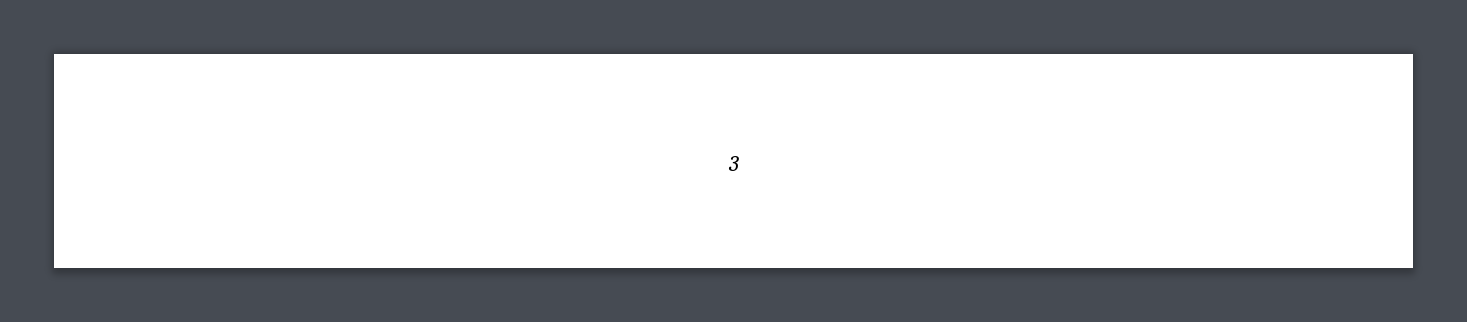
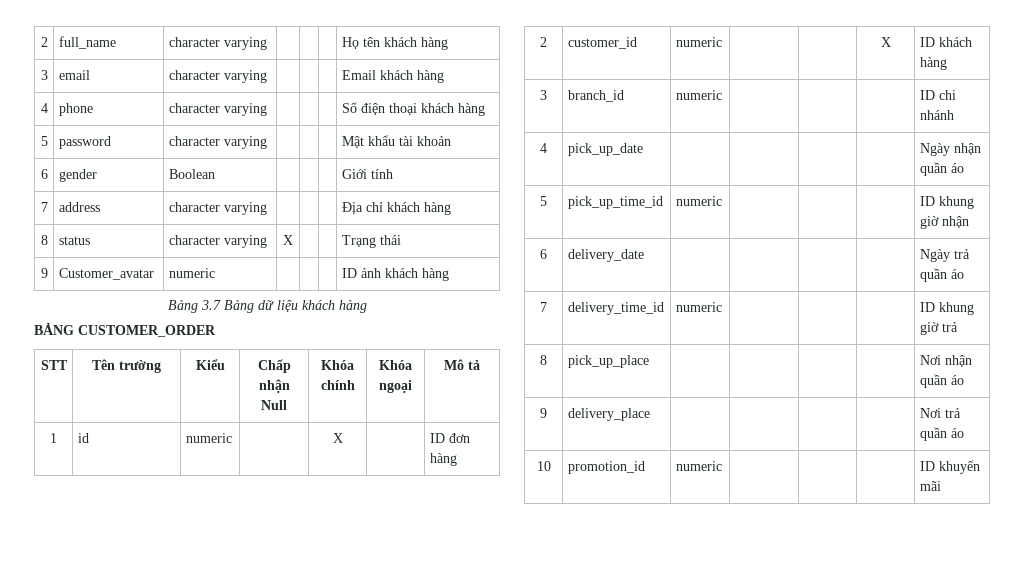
[727,156,739,171] 3 -> [40,37,48,47] [58,36,116,49] [168,37,267,50] [341,37,448,50] [40,70,48,80] [58,70,90,80] [168,70,267,83] [341,70,444,83] [40,103,48,113] [58,103,93,116] [168,103,267,116] [341,102,485,116] [40,136,48,146] [58,136,111,149] [168,136,267,149] [341,135,451,148] [40,169,48,179] [58,169,97,182] [168,169,215,179] [341,169,393,179] [40,202,48,212] [58,202,100,212] [168,202,267,215] [341,202,451,215] [40,235,48,245] [58,236,90,245] [168,235,267,248] [283,235,293,245] [341,235,401,248] [40,268,48,278] [58,268,154,280] [168,268,215,278] [341,268,449,281] [167,300,367,313] [34,323,216,337] [40,360,68,370] [92,359,161,373] [195,359,225,370] [257,359,291,373] [258,379,290,393] [261,400,287,410] [321,360,354,370] [320,380,355,390] [379,360,412,370] [379,380,412,393] [444,359,480,370] [50,433,57,443] [77,433,89,443] [185,433,232,443] [332,433,343,443] [429,433,470,443] [429,453,457,466] [540,37,547,47] [567,37,637,49] [675,37,722,47] [880,37,891,47] [919,37,972,47] [919,57,947,70] [540,90,547,100] [567,90,624,102] [675,90,722,100] [919,90,956,100] [919,110,954,120] [540,143,547,153] [567,143,643,156] [919,143,981,156] [919,162,964,176] [540,196,547,206] [567,196,663,209] [675,196,722,206] [919,196,974,209] [919,216,969,229] [540,249,547,259] [567,249,644,262] [919,249,970,262] [919,268,964,282] [540,302,547,312] [567,302,664,315] [675,302,722,312] [919,302,974,315] [919,322,958,335] [540,355,547,365] [567,355,649,368] [919,355,972,367] [919,374,964,388] [540,408,547,418] [567,408,650,421] [919,408,961,418] [919,427,964,441] [536,461,551,471] [567,461,645,474] [675,461,722,471] [919,460,980,474] [919,481,941,491] 2 | full_name | character varying | | | | Họ tên khách hàng // 3 | email | character varying | | | | Email khách hàng // 4 | phone | character varying | | | | Số điện thoại khách hàng // 5 | password | character varying | | | | Mật khẩu tài khoản // 6 | gender | Boolean | | | | Giới tính // 7 | address | character varying | | | | Địa chỉ khách hàng // 8 | status | character varying | X | | | Trạng thái // 9 | Customer_avatar | numeric | | | | ID ảnh khách hàng // Bảng 3.7 Bảng dữ liệu khách hàng // BẢNG CUSTOMER_ORDER // STT | Tên trường | Kiểu | Chấp nhận Null | Khóa chính | Khóa ngoại | Mô tả // 1 | id | numeric | | X | | ID đơn hàng // 2 | customer_id | numeric | | | X | ID khách hàng // 3 | branch_id | numeric | | | | ID chi nhánh // 4 | pick_up_date | | | | | Ngày nhận quần áo // 5 | pick_up_time_id | numeric | | | | ID khung giờ nhận // 6 | delivery_date | | | | | Ngày trả quần áo // 7 | delivery_time_id | numeric | | | | ID khung giờ trả // 8 | pick_up_place | | | | | Nơi nhận quần áo // 9 | delivery_place | | | | | Nơi trả quần áo // 10 | promotion_id | numeric | | | | ID khuyến mãi

